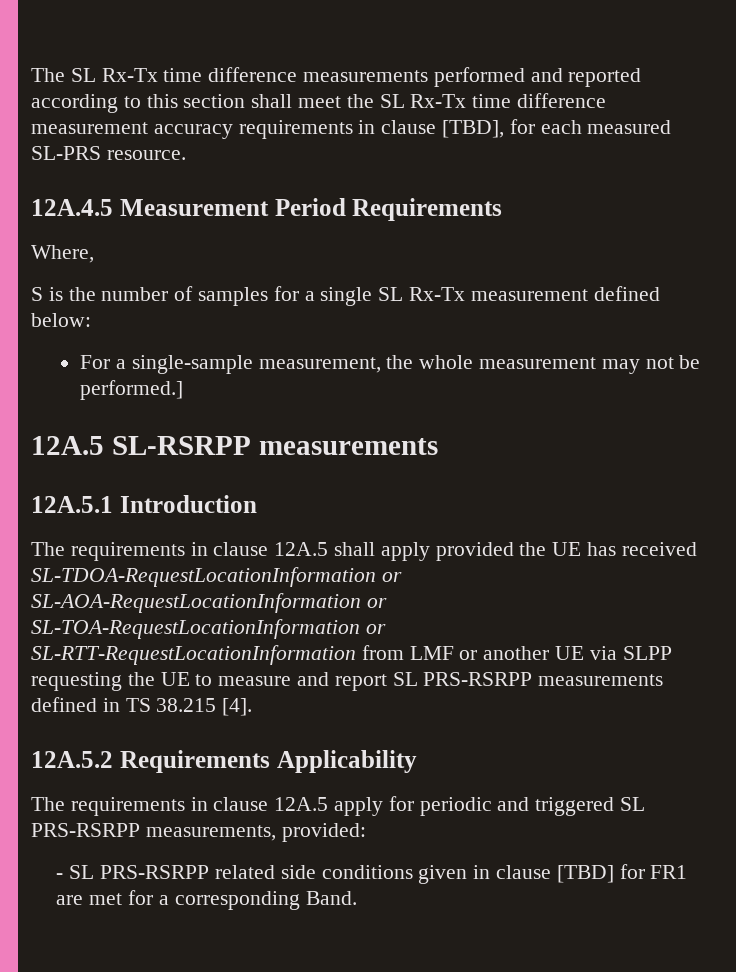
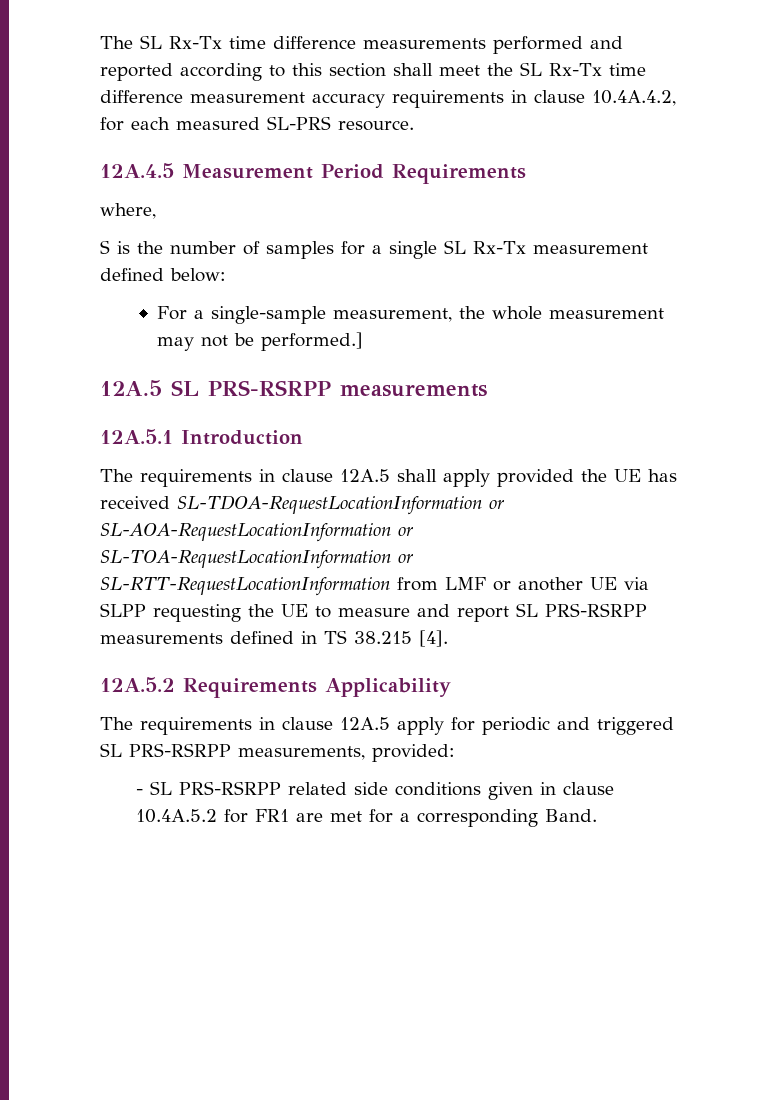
[442,120,505,138] [TBD], -> [592,90,676,106] 10.4A.4.2,
[31,245,94,263] Where, -> [100,203,156,219] where,
[111,436,251,455] SL-RSRPP -> [171,380,331,396] SL PRS-RSRPP
[556,865,614,883] [TBD] -> [135,809,217,823] 10.4A.5.2

